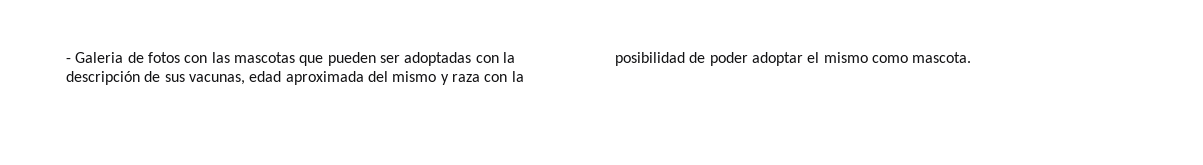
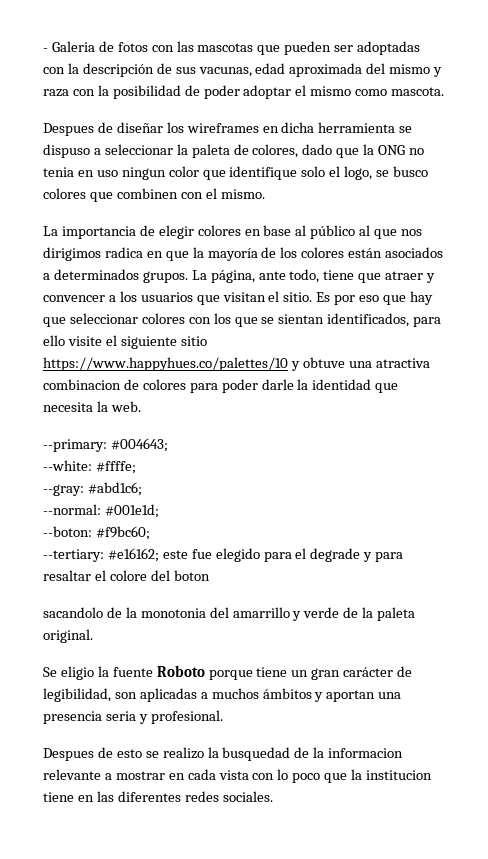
(972, 57) none -> [43,122,413,136] [43,144,425,158] [43,166,429,180] [43,188,265,202] [43,225,423,239] [43,247,444,261] [43,269,436,283] [43,291,433,305] [43,313,442,327] [43,335,207,349] [43,357,430,371] [43,379,399,393] [43,401,141,412] [43,438,168,452] [43,460,136,474] [43,482,142,496] [43,504,159,518] [43,526,150,540] [43,548,404,562] [43,570,210,581] [43,607,416,621] [43,629,93,643] [43,665,413,680] [43,688,402,702] [43,710,223,724] [43,747,404,761] [43,769,433,783] [43,791,273,802] // Despues de diseñar los wireframes en dicha herramienta se dispuso a seleccionar la paleta de colores, dado que la ONG no tenia en uso ningun color que identifique solo el logo, se busco colores que combinen con el mismo. // La importancia de elegir colores en base al público al que nos dirigimos radica en que la mayoría de los colores están asociados a determinados grupos. La página, ante todo, tiene que atraer y convencer a los usuarios que visitan el sitio. Es por eso que hay que seleccionar colores con los que se sientan identificados, para ello visite el siguiente sitio https://www.happyhues.co/palettes/10 y obtuve una atractiva combinacion de colores para poder darle la identidad que necesita la web. // --primary: #004643; // --white: #ffffe; // --gray: #abd1c6; // --normal: #001e1d; // --boton: #f9bc60; // --tertiary: #e16162; este fue elegido para el degrade y para resaltar el colore del boton // sacandolo de la monotonia del amarrillo y verde de la paleta original. // Se eligio la fuente Roboto porque tiene un gran carácter de legibilidad, son aplicadas a muchos ámbitos y aportan una presencia seria y profesional. // Despues de esto se realizo la busquedad de la informacion relevante a mostrar en cada vista con lo poco que la institucion tiene en las diferentes redes sociales.

